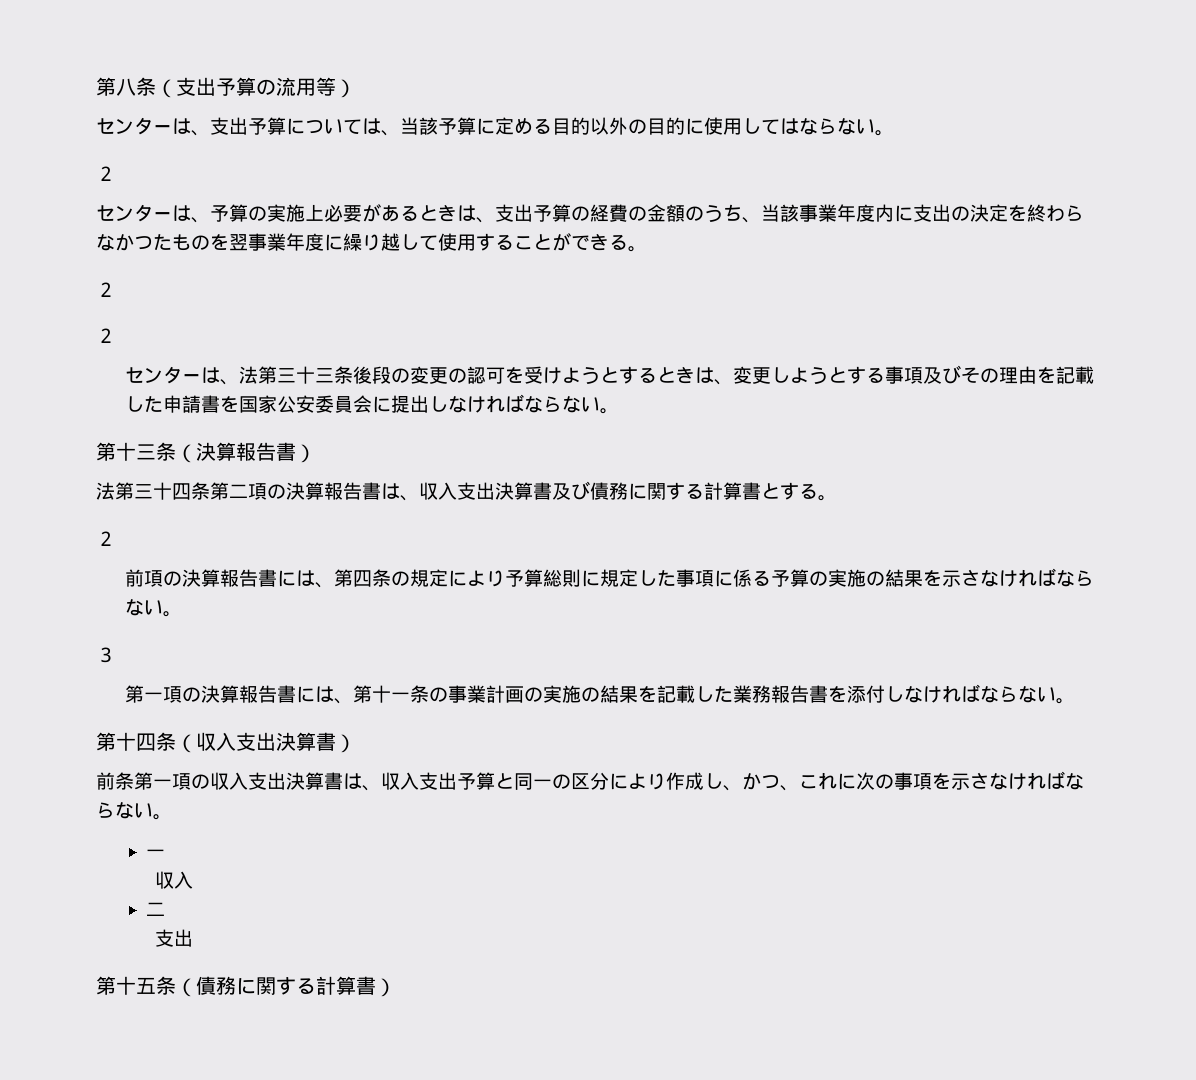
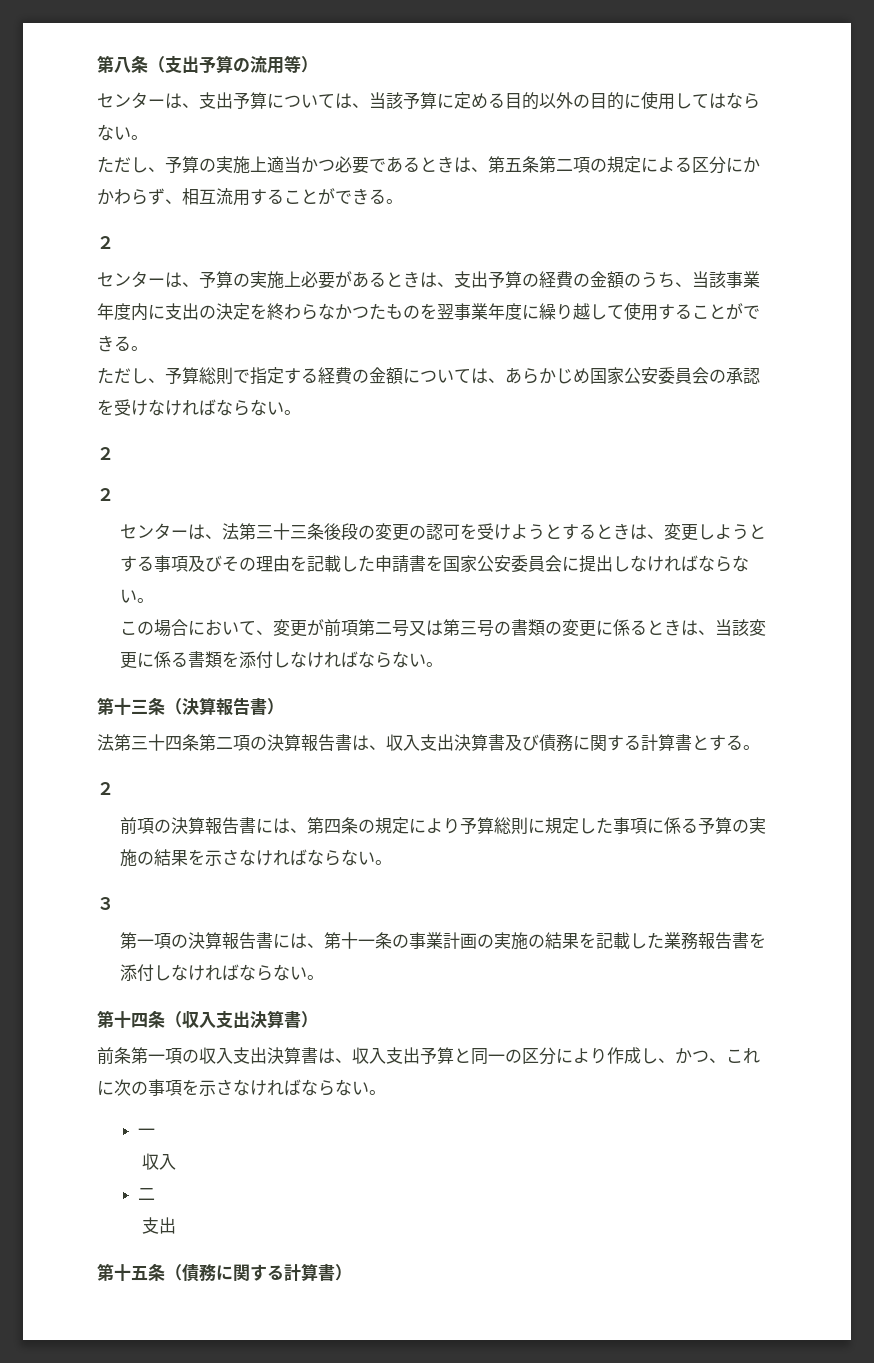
(894, 133) none -> [97,156,760,174] [97,188,403,206] // ただし、予算の実施上適当かつ必要であるときは、第五条第二項の規定による区分にかかわらず、相互流用することができる。
(647, 249) none -> [97,367,760,385] [97,399,301,416] // ただし、予算総則で指定する経費の金額については、あらかじめ国家公安委員会の承認を受けなければならない。
(620, 411) none -> [119,619,766,637] [119,651,443,669] // この場合において、変更が前項第二号又は第三号の書類の変更に係るときは、当該変更に係る書類を添付しなければならない。

